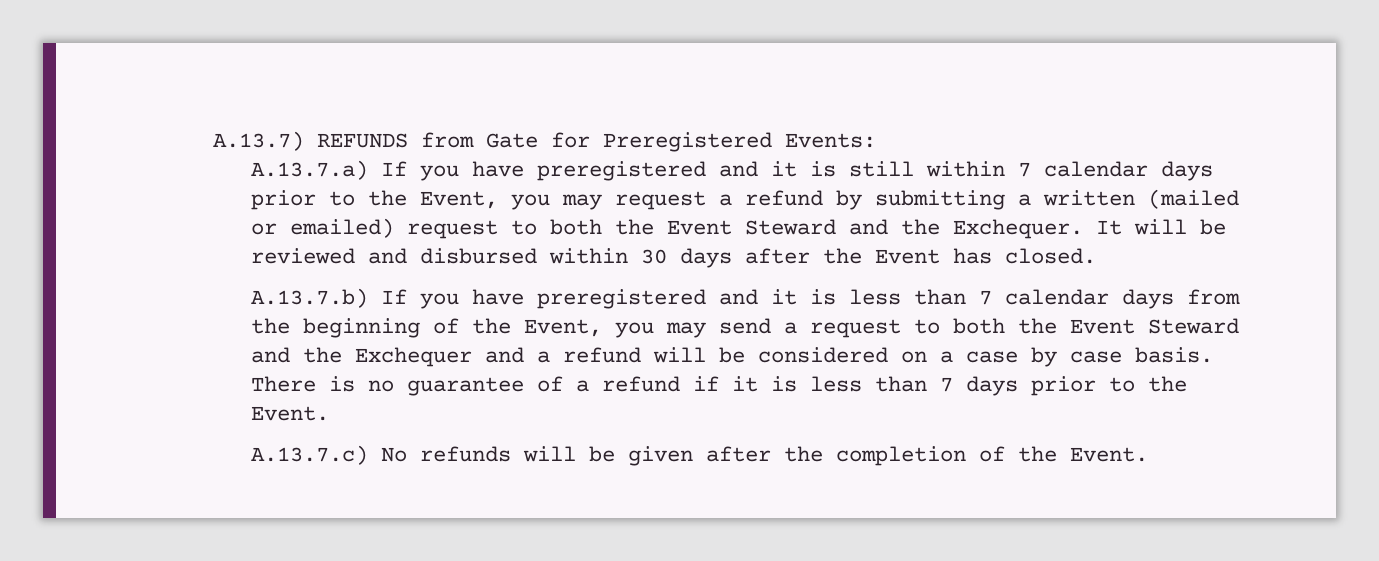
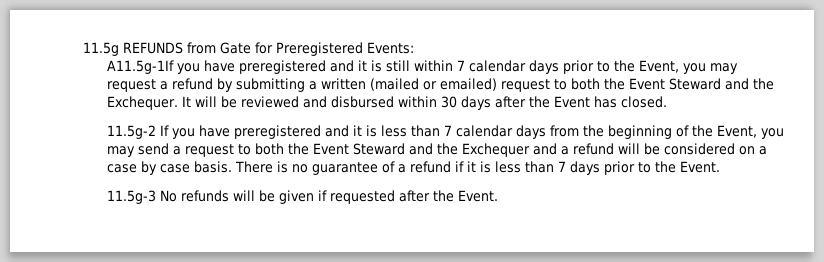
[213,131,305,151] A.13.7) -> [83,42,120,56] 11.5g
[251,160,408,180] A.13.7.a) If -> [106,60,174,74] A11.5g-1If
[251,288,369,308] A.13.7.b) -> [106,125,156,139] 11.5g-2
[251,445,369,465] A.13.7.c) -> [106,190,156,204] 11.5g-3
[706,446,1006,466] after the completion of -> [317,190,430,204] if requested after

